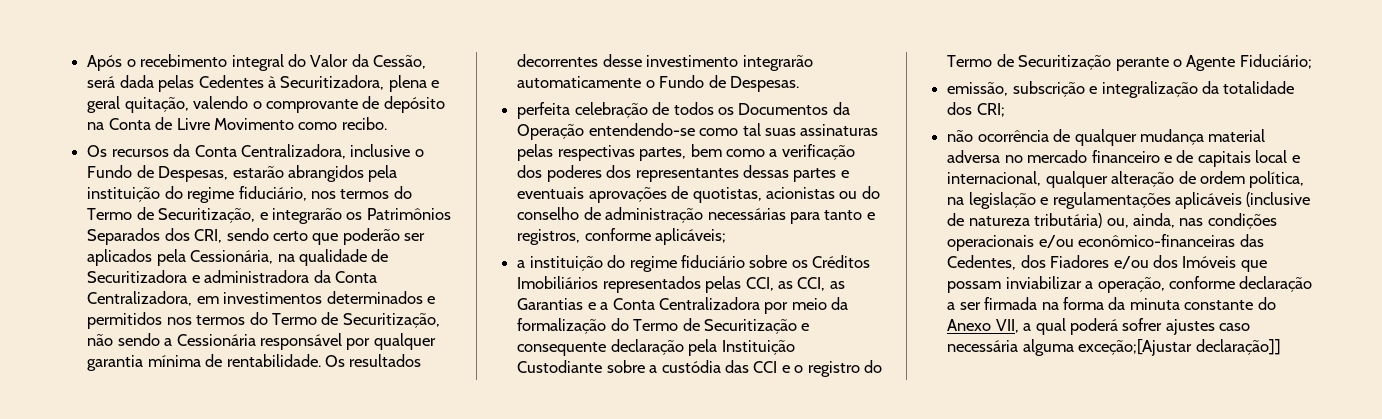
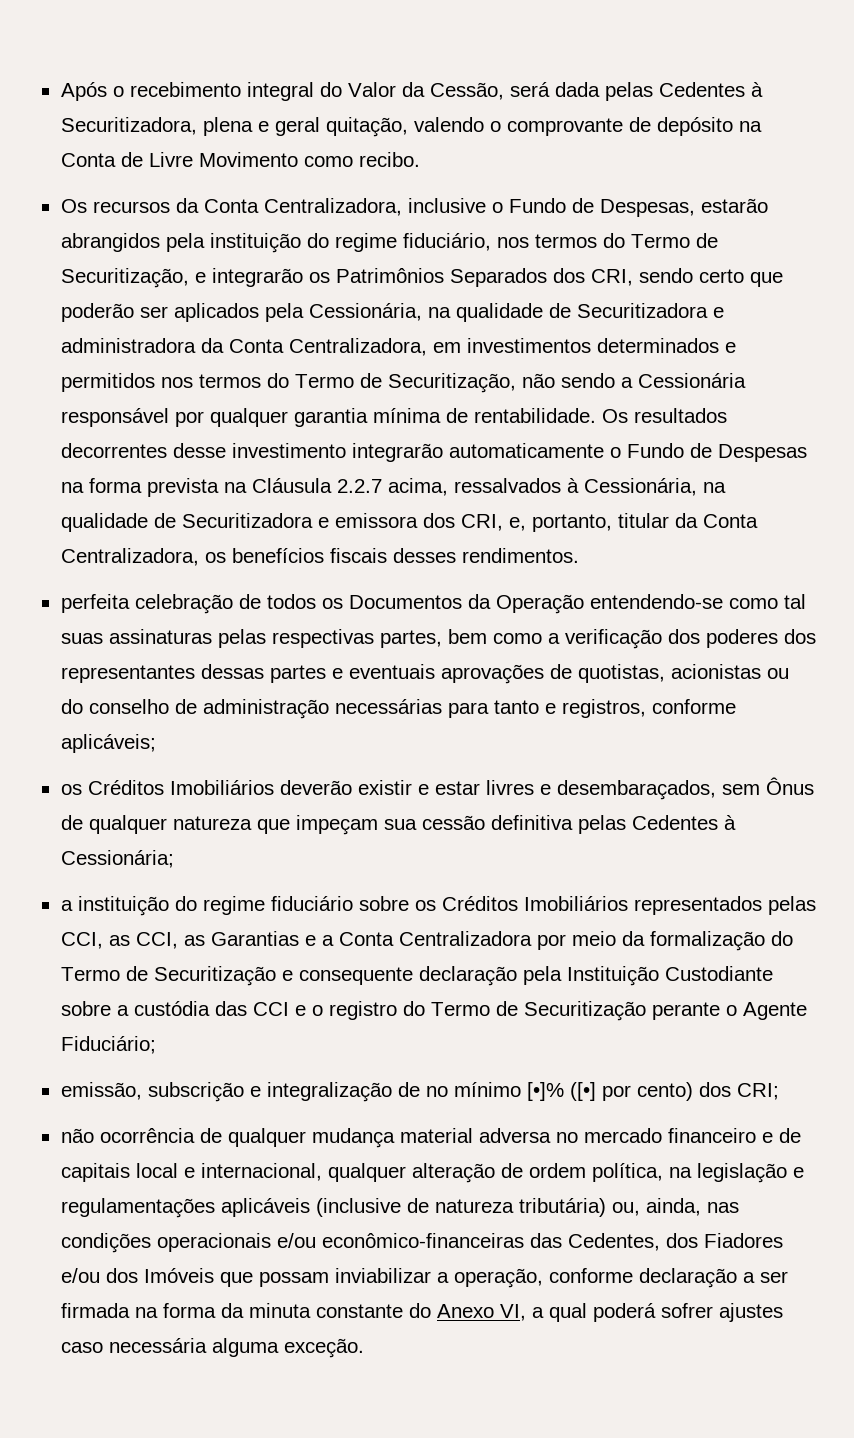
[729,76,799,92] Despesas. -> [717,444,807,462] [60,478,726,497] [60,513,758,532] [60,548,579,566] Despesas na forma prevista na Cláusula 2.2.7 acima, ressalvados à Cessionária, na qualidade de Securitizadora e emissora dos CRI, e, portanto, titular da Conta Centralizadora, os benefícios fiscais desses rendimentos.
(727, 236) none -> [60,777,814,800] [60,815,736,835] [60,850,174,868] // os Créditos Imobiliários deverão existir e estar livres e desembaraçados, sem Ônus de qualquer natureza que impeçam sua cessão definitiva pelas Cedentes à Cessionária;
[1201,81,1295,94] da totalidade -> [397,1082,693,1101] de no mínimo [•]% ([•] por cento)
[995,319,1019,333] VII, -> [499,1304,526,1321] VI,
[1078,339,1281,356] exceção;[Ajustar declaração]] -> [283,1338,364,1358] exceção.

